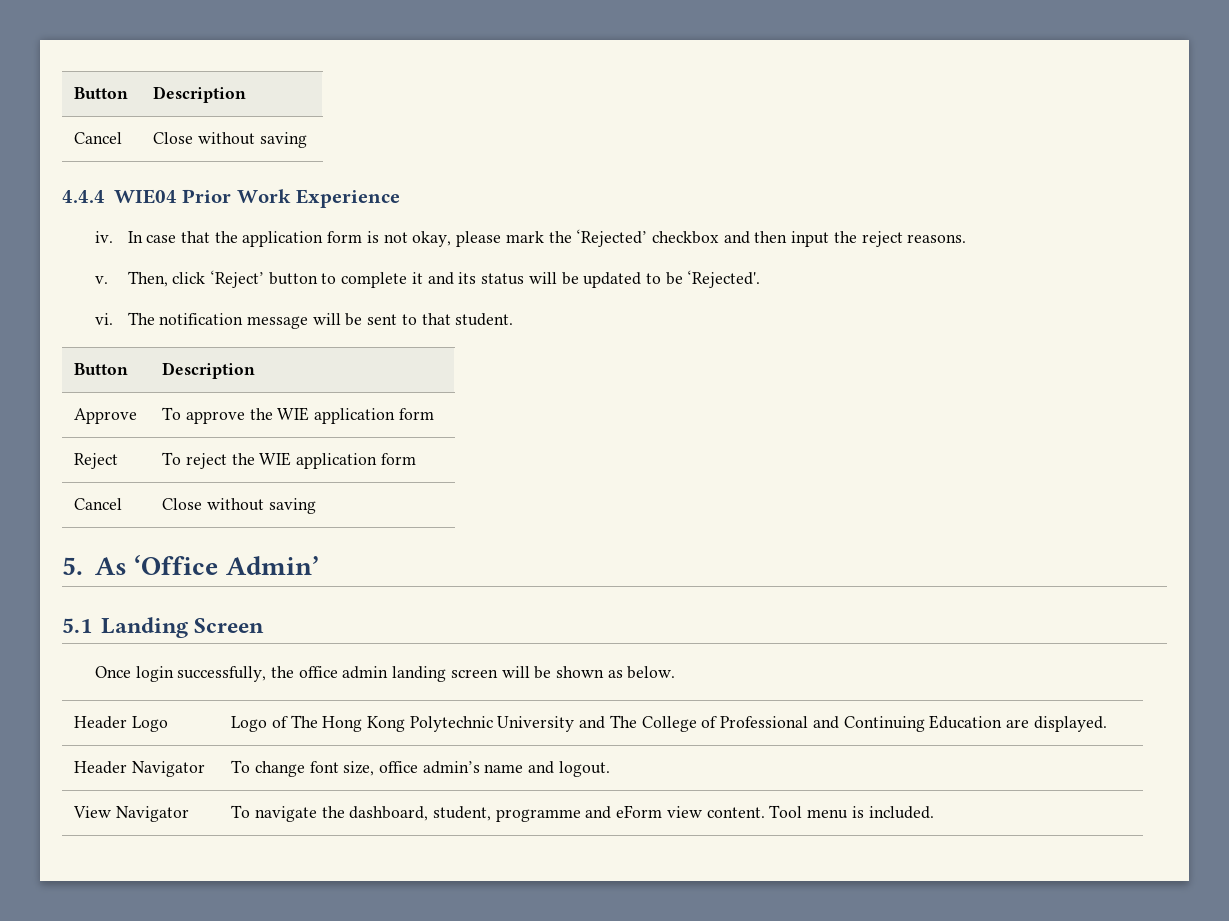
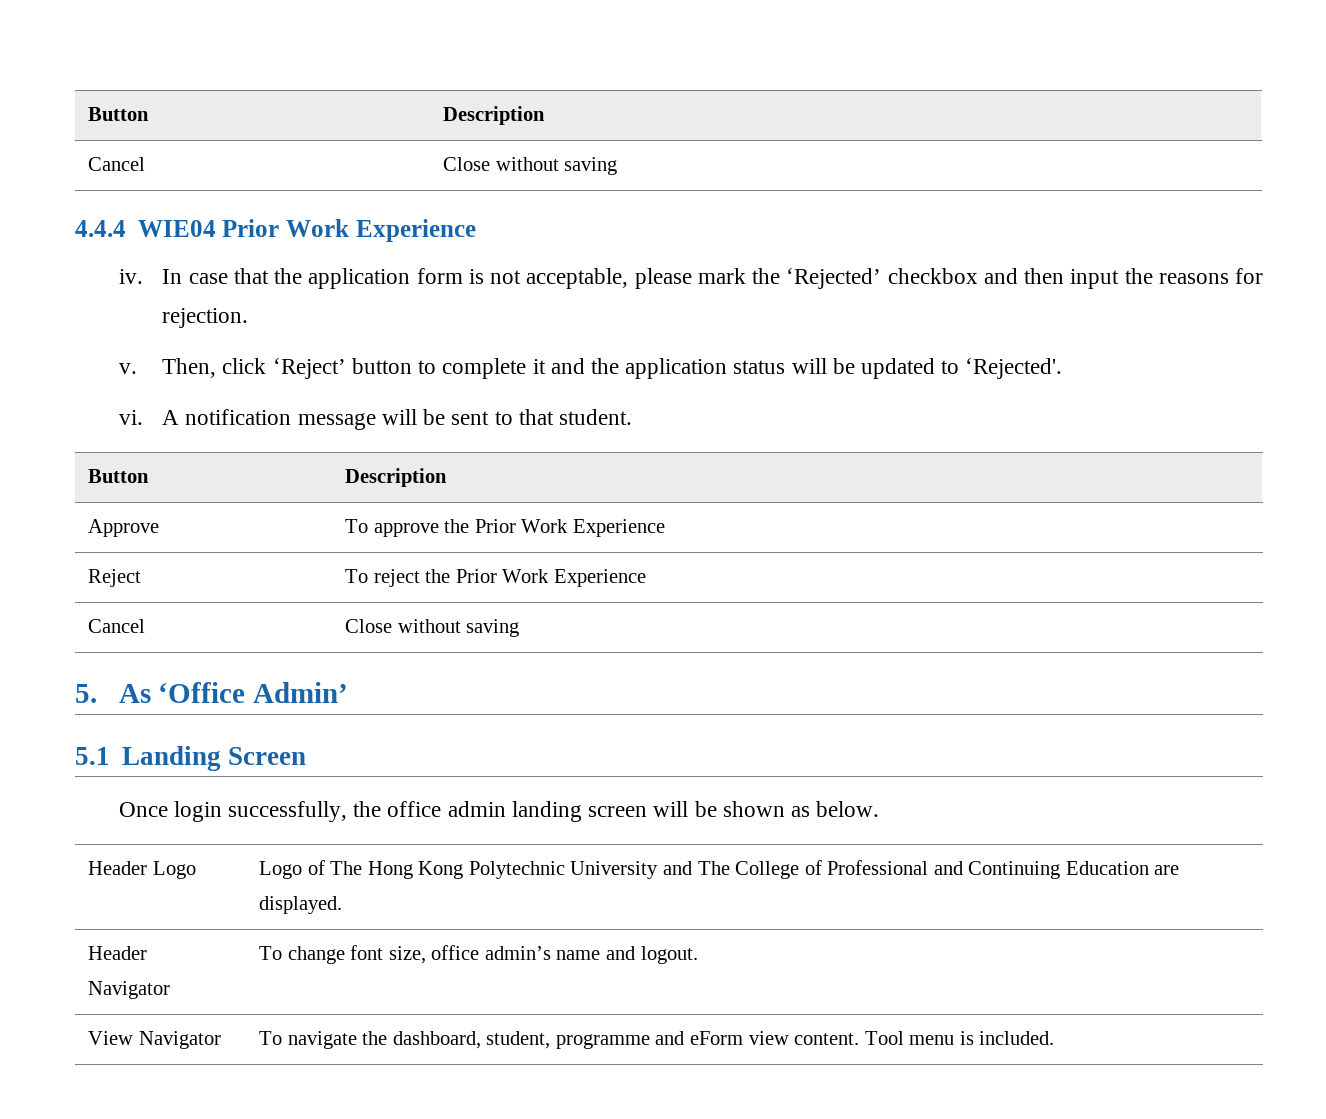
[412,231,452,247] okay, -> [526,268,629,289] acceptable,
[861,231,967,247] reject reasons. -> [1158,268,1264,284] [162,308,249,328] reasons for rejection.
[458,272,477,284] its -> [590,358,728,379] the application
[665,272,683,285] be -> (960, 367) none
[127,312,155,325] The -> [162,410,180,425] A
[277,407,434,424] WIE application form -> [474,519,665,537] Prior Work Experience
[259,452,416,469] WIE application form -> [455,569,646,587] Prior Work Experience

